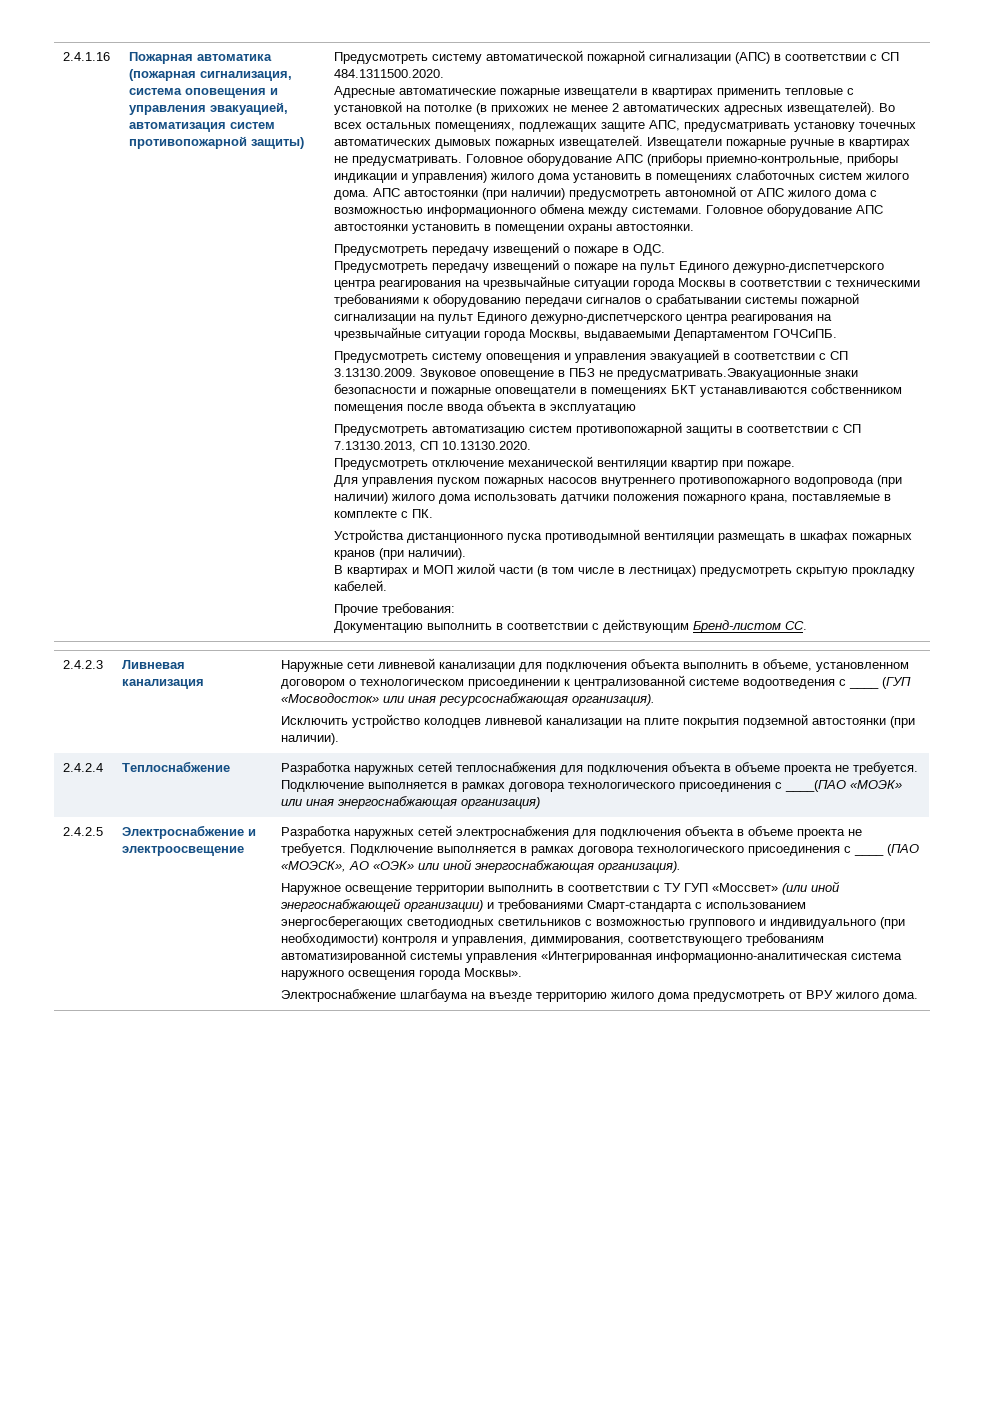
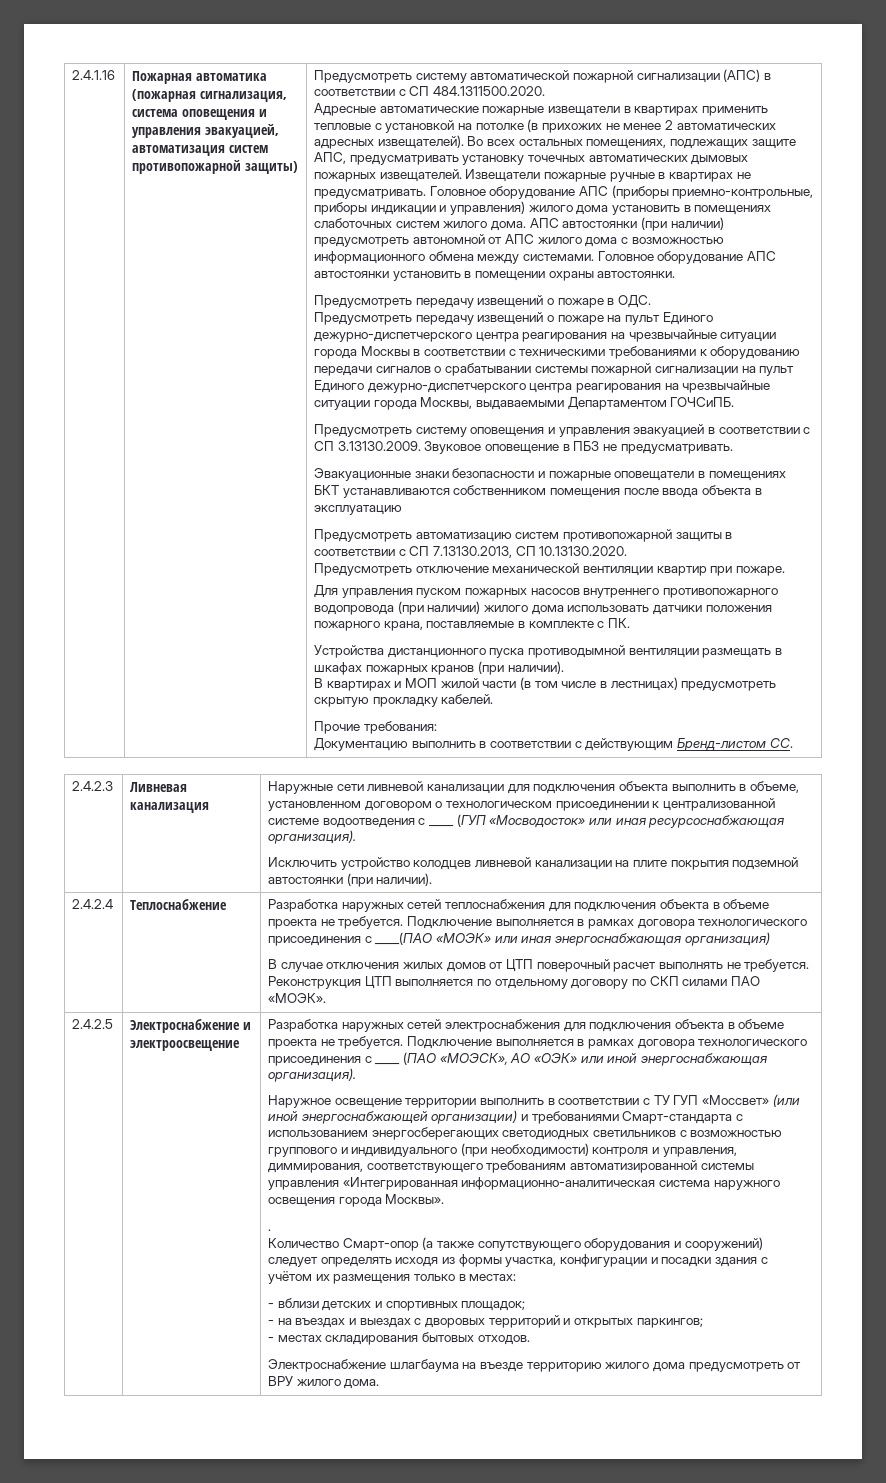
[617,368,822,380] предусматривать.Эвакуационные -> [620,444,733,454] [314,468,412,481] предусматривать. // Эвакуационные
(541, 803) none -> [268,959,810,972] [268,976,760,989] [268,993,327,1003] // В случае отключения жилых домов от ЦТП поверочный расчет выполнять не требуется. Реконструкция ЦТП выполняется по отдельному договору по СКП силами ПАО «МОЭК».
(523, 972) none -> [268,1229,272,1231] [268,1237,763,1251] [268,1254,768,1267] [268,1271,517,1284] [268,1298,526,1311] [268,1315,703,1328] [268,1332,530,1345] // . // Количество Смарт-опор (а также сопутствующего оборудования и сооружений) следует определять исходя из формы участка, конфигурации и посадки здания с учётом их размещения только в местах: // - вблизи детских и спортивных площадок; // - на въездах и выездах с дворовых территорий и открытых паркингов; // - местах складирования бытовых отходов.

